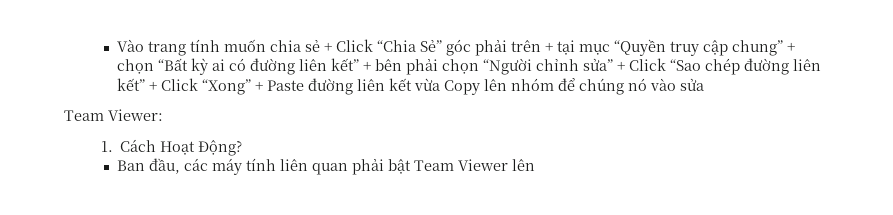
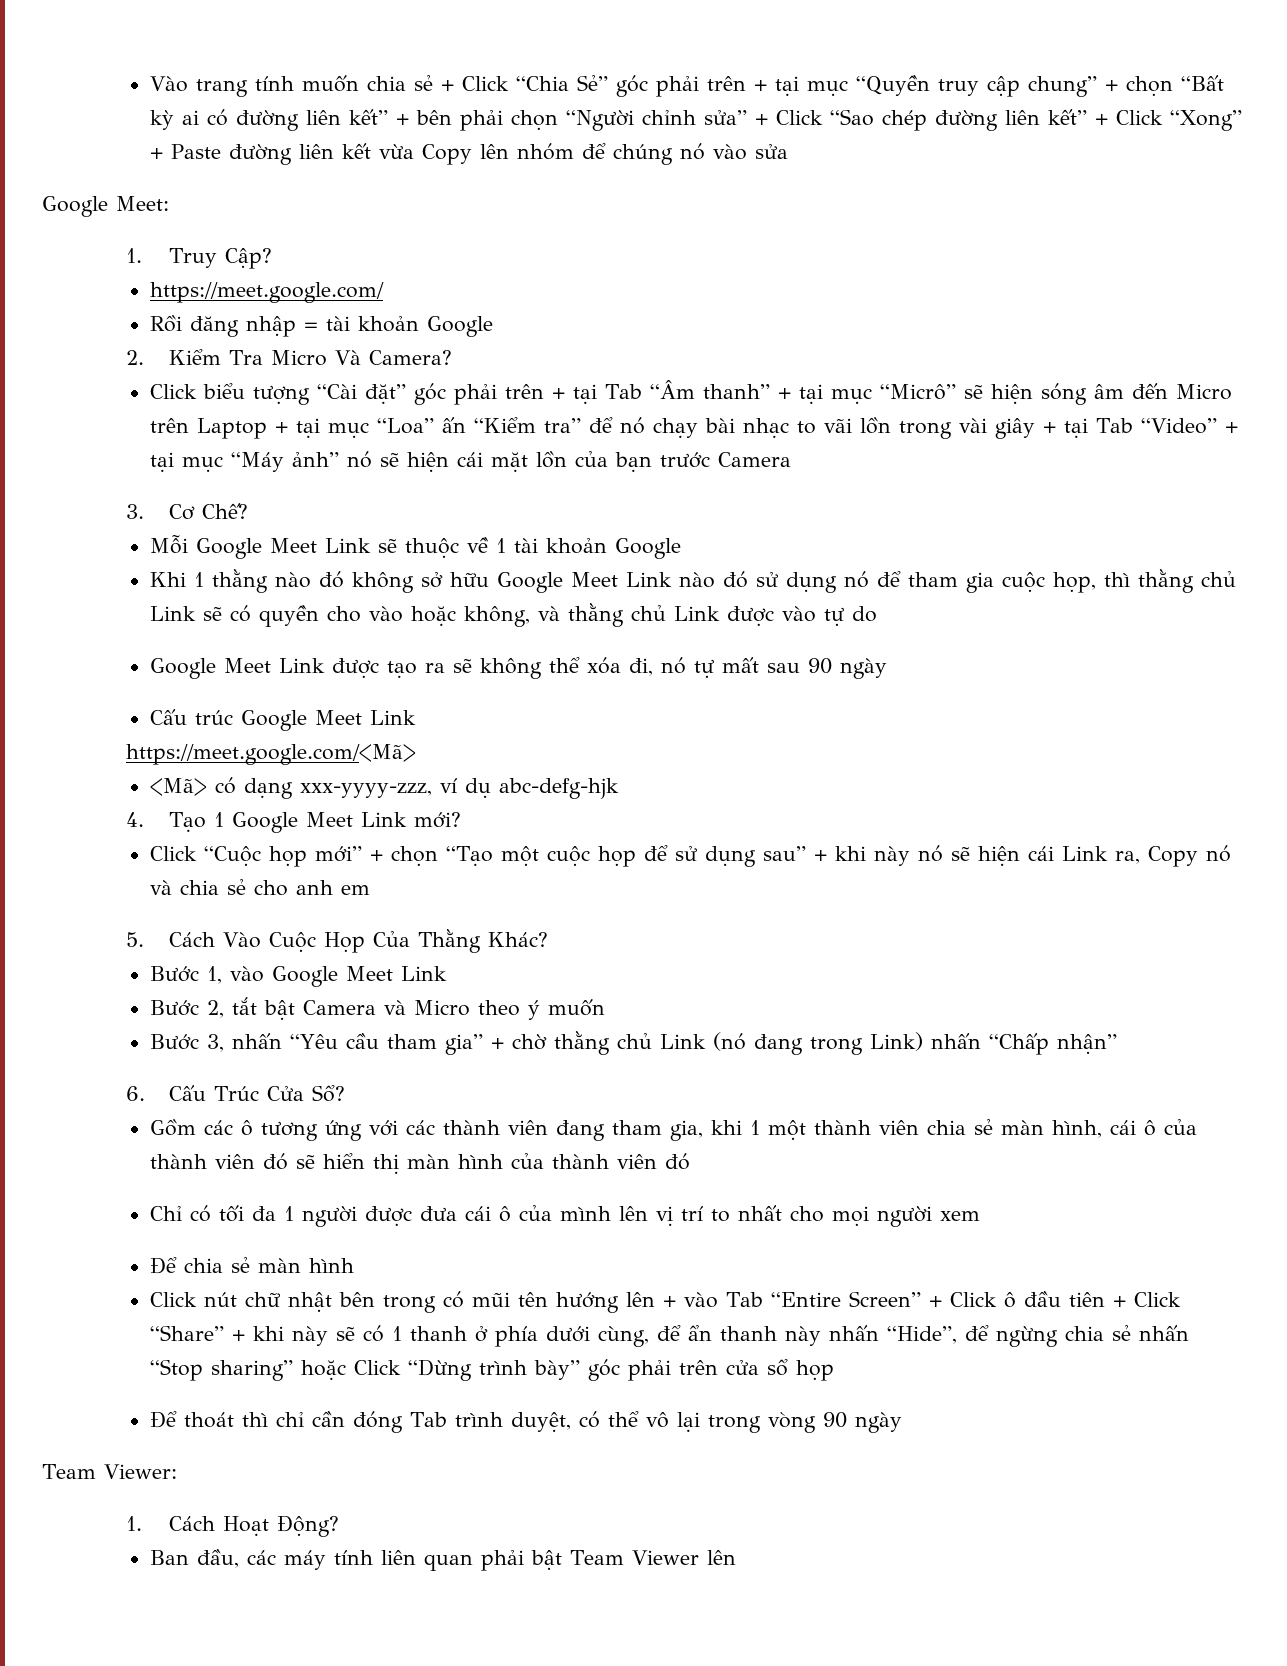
(704, 84) none -> [42,196,169,217] [126,248,272,269] [150,282,385,303] [150,315,494,337] [126,349,452,366] [150,380,1232,405] [150,417,1238,439] [150,451,792,472] [126,503,248,520] [150,535,682,559] [150,569,1237,593] [150,603,878,627] [150,657,888,679] [150,709,417,731] [126,744,417,765] [150,777,620,799] [126,812,461,833] [150,845,1232,867] [150,879,371,896] [126,929,548,953] [150,966,448,987] [150,997,606,1020] [150,1031,1117,1055] [126,1085,345,1102] [150,1119,1198,1141] [150,1153,691,1174] [150,1205,981,1227] [150,1257,355,1274] [150,1291,1181,1313] [150,1325,1190,1347] [150,1359,835,1381] [150,1411,902,1433] // Google Meet: // 1. Truy Cập? // https://meet.google.com/ // Rồi đăng nhập = tài khoản Google // 2. Kiểm Tra Micro Và Camera? // Click biểu tượng “Cài đặt” góc phải trên + tại Tab “Âm thanh” + tại mục “Micrô” sẽ hiện sóng âm đến Micro trên Laptop + tại mục “Loa” ấn “Kiểm tra” để nó chạy bài nhạc to vãi lồn trong vài giây + tại Tab “Video” + tại mục “Máy ảnh” nó sẽ hiện cái mặt lồn của bạn trước Camera // 3. Cơ Chế? // Mỗi Google Meet Link sẽ thuộc về 1 tài khoản Google // Khi 1 thằng nào đó không sở hữu Google Meet Link nào đó sử dụng nó để tham gia cuộc họp, thì thằng chủ Link sẽ có quyền cho vào hoặc không, và thằng chủ Link được vào tự do // Google Meet Link được tạo ra sẽ không thể xóa đi, nó tự mất sau 90 ngày // Cấu trúc Google Meet Link // https://meet.google.com/<Mã> // <Mã> có dạng xxx-yyyy-zzz, ví dụ abc-defg-hjk // 4. Tạo 1 Google Meet Link mới? // Click “Cuộc họp mới” + chọn “Tạo một cuộc họp để sử dụng sau” + khi này nó sẽ hiện cái Link ra, Copy nó và chia sẻ cho anh em // 5. Cách Vào Cuộc Họp Của Thằng Khác? // Bước 1, vào Google Meet Link // Bước 2, tắt bật Camera và Micro theo ý muốn // Bước 3, nhấn “Yêu cầu tham gia” + chờ thằng chủ Link (nó đang trong Link) nhấn “Chấp nhận” // 6. Cấu Trúc Cửa Sổ? // Gồm các ô tương ứng với các thành viên đang tham gia, khi 1 một thành viên chia sẻ màn hình, cái ô của thành viên đó sẽ hiển thị màn hình của thành viên đó // Chỉ có tối đa 1 người được đưa cái ô của mình lên vị trí to nhất cho mọi người xem // Để chia sẻ màn hình // Click nút chữ nhật bên trong có mũi tên hướng lên + vào Tab “Entire Screen” + Click ô đầu tiên + Click “Share” + khi này sẽ có 1 thanh ở phía dưới cùng, để ẩn thanh này nhấn “Hide”, để ngừng chia sẻ nhấn “Stop sharing” hoặc Click “Dừng trình bày” góc phải trên cửa sổ họp // Để thoát thì chỉ cần đóng Tab trình duyệt, có thể vô lại trong vòng 90 ngày

